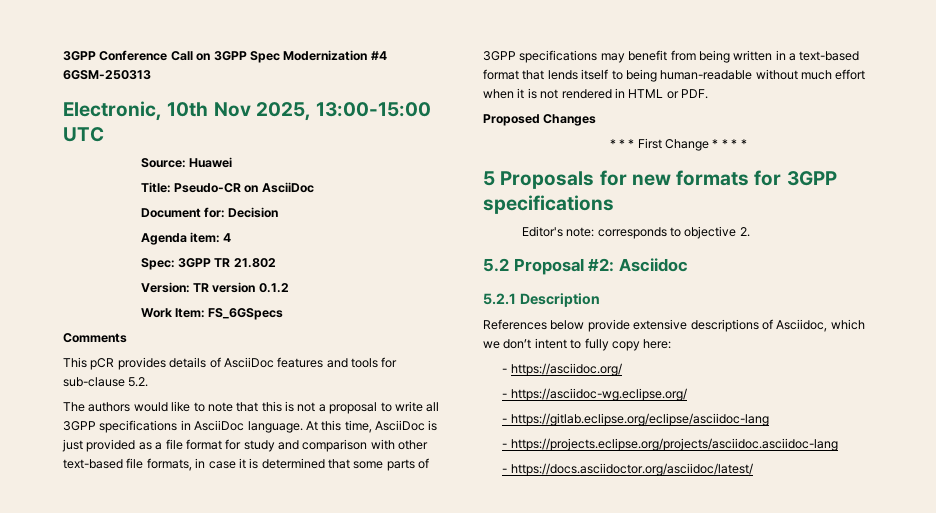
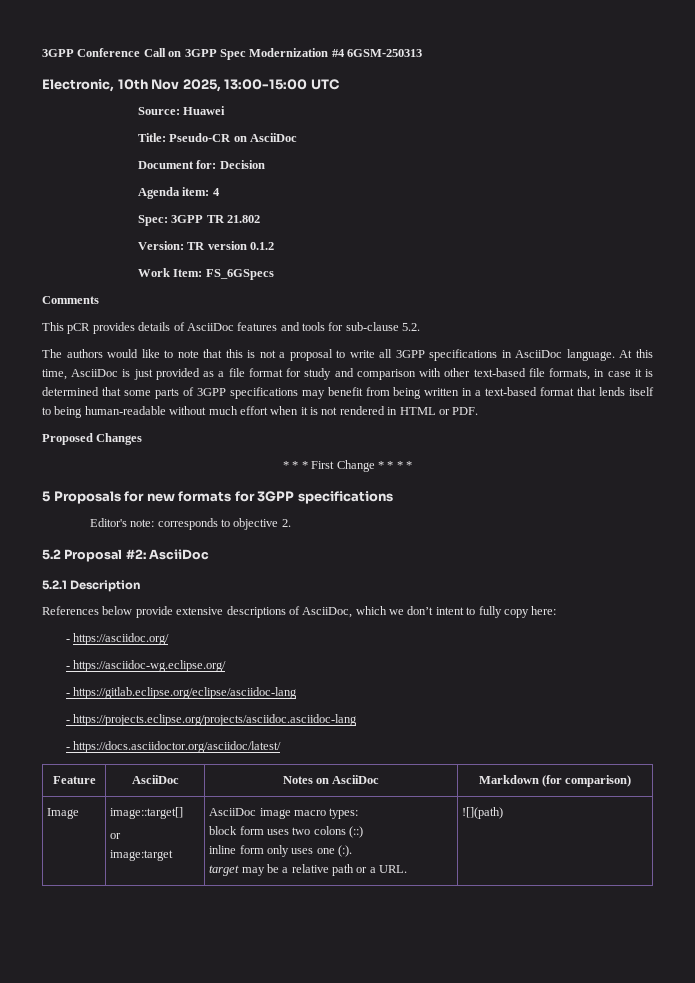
[618,258,688,272] Asciidoc -> [149,549,210,560] AsciiDoc
[776,319,828,332] Asciidoc, -> [302,607,353,618] AsciiDoc,
(753, 469) none -> [52,776,96,784] [131,775,179,784] [282,775,380,784] [478,775,632,787] [47,808,80,819] [110,807,184,819] [110,833,122,839] [110,850,174,861] [209,808,359,819] [209,826,364,838] [209,845,353,857] [209,864,408,876] [462,807,504,819] // Feature | AsciiDoc | Notes on AsciiDoc | Markdown (for comparison) // Image | image::target[] // or // image:target | AsciiDoc image macro types: // block form uses two colons (::) // inline form only uses one (:). // target may be a relative path or a URL. | ![](path)

